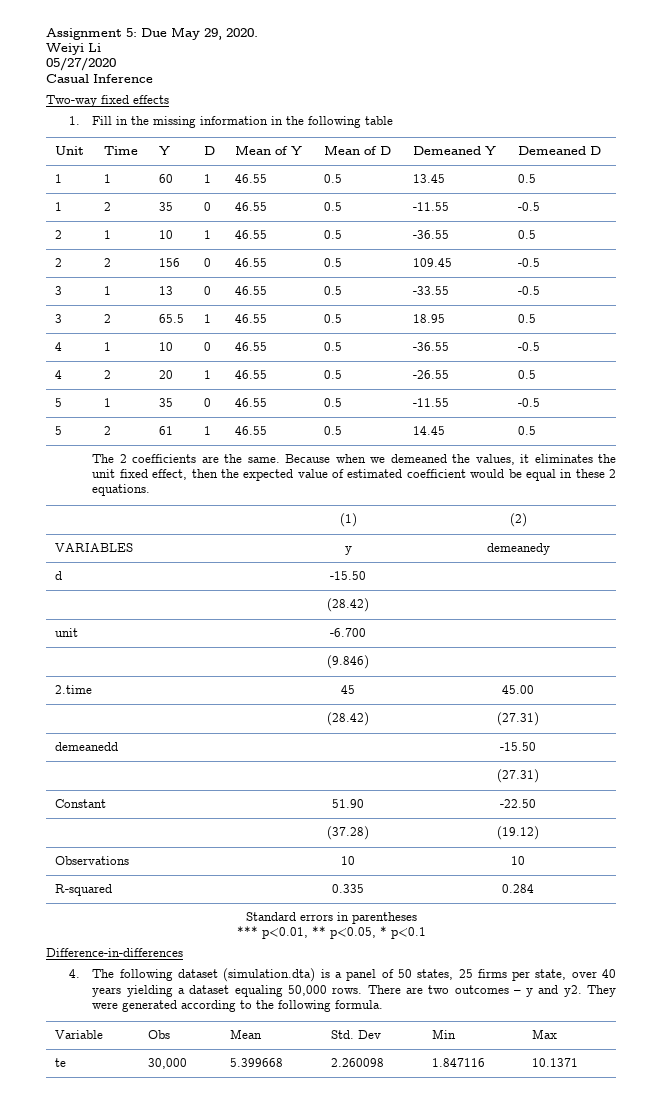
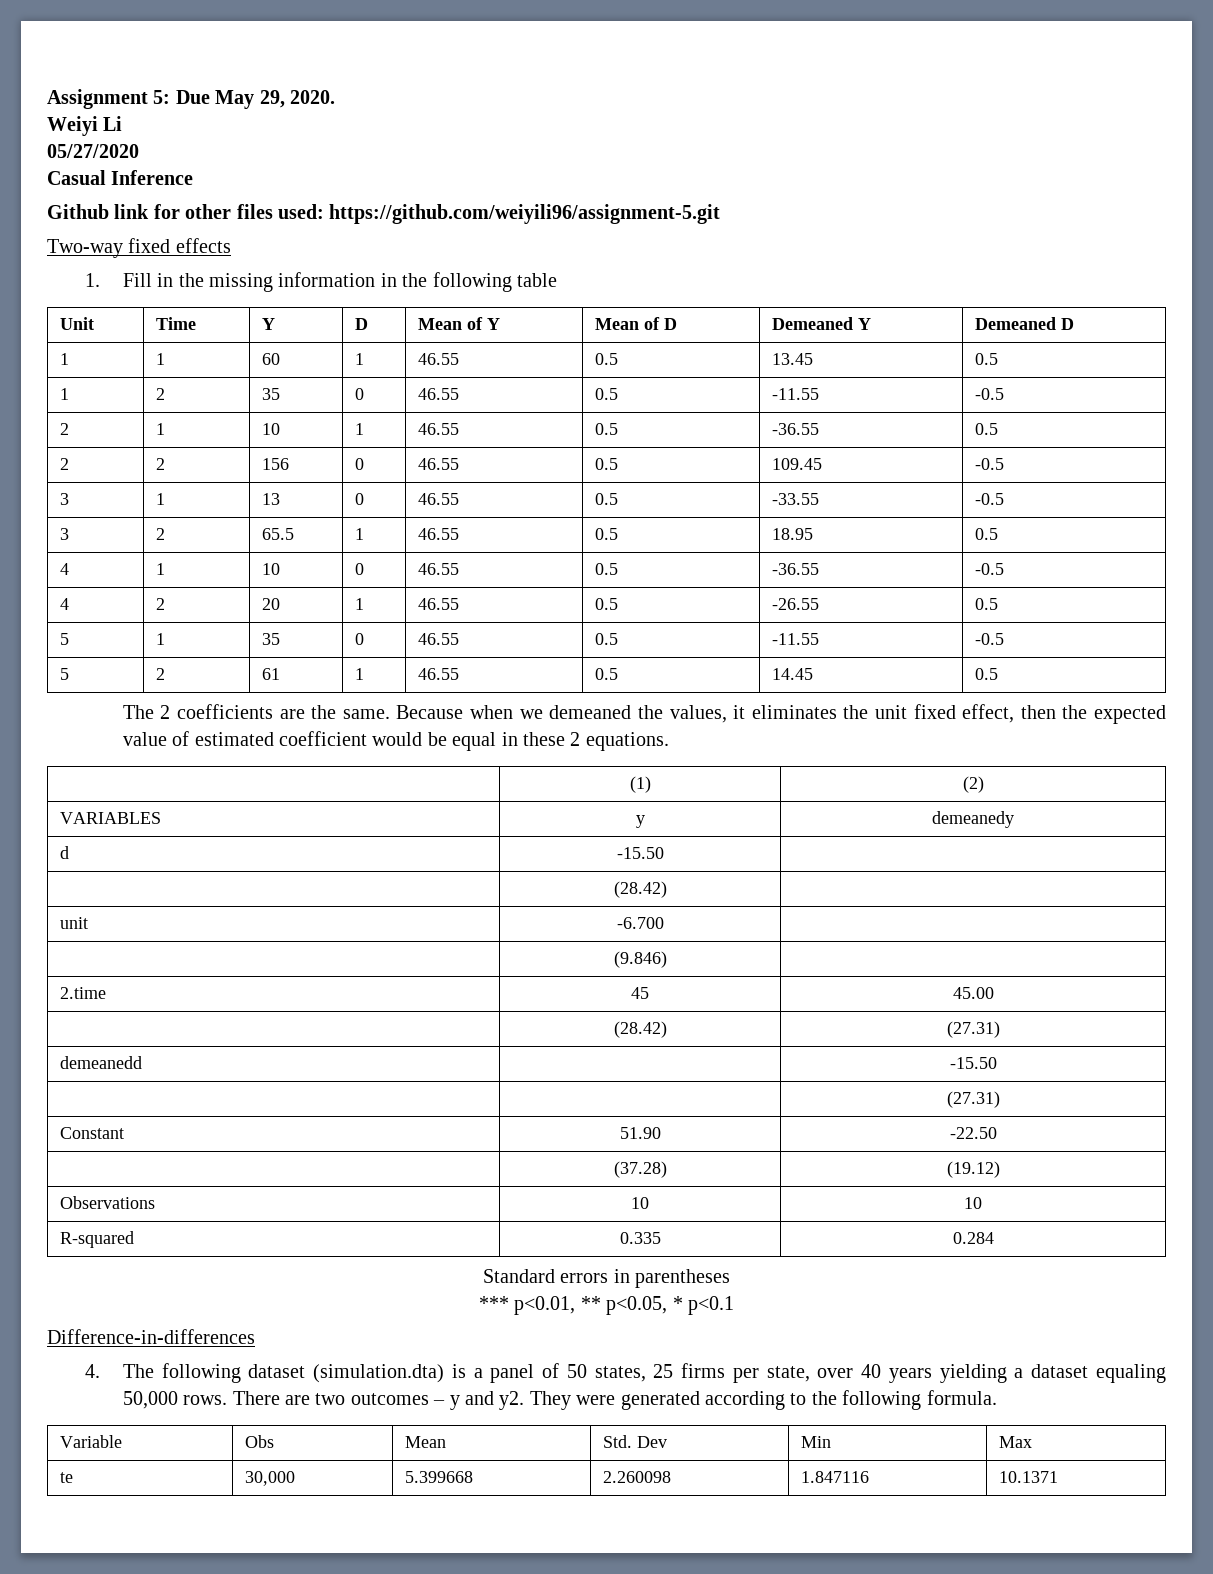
(153, 78) none -> [47,204,721,224] // Github link for other files used: https://github.com/weiyili96/assignment-5.git

